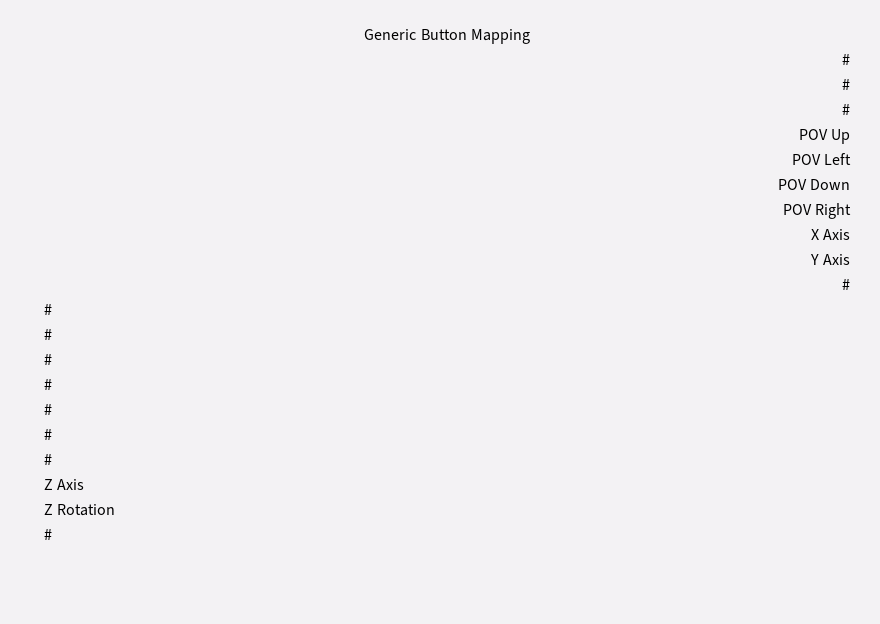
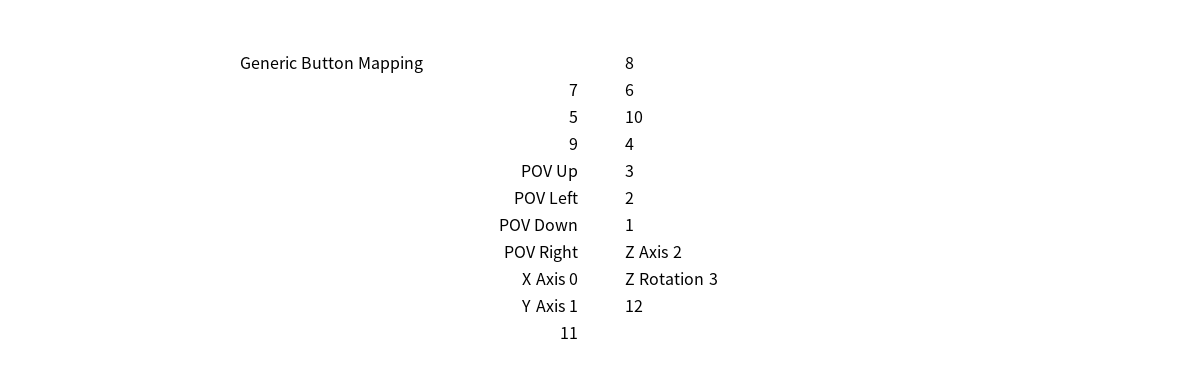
[842,54,850,65] [842,79,850,90] [842,104,850,115] # // # // # -> [569,84,578,96] [569,111,578,123] [569,138,578,150] 7 // 5 // 9
(850, 234) none -> [569,273,578,285] 0
[842,279,850,290] [44,304,52,315] [44,329,52,340] [44,354,52,365] [44,379,52,390] [44,404,52,415] [44,429,52,440] [44,454,52,465] // # // # // # // # // # // # // # // # -> [569,300,578,312] [560,327,578,339] [625,57,634,69] [625,84,634,96] [625,111,643,123] [625,138,634,150] [625,165,634,177] [625,192,634,204] [625,219,634,231] 1 // 11 // 8 // 6 // 10 // 4 // 3 // 2 // 1
(85, 484) none -> [672,246,682,258] 2
[44,529,52,540] // # -> [708,273,718,285] [625,300,643,312] 3 // 12

